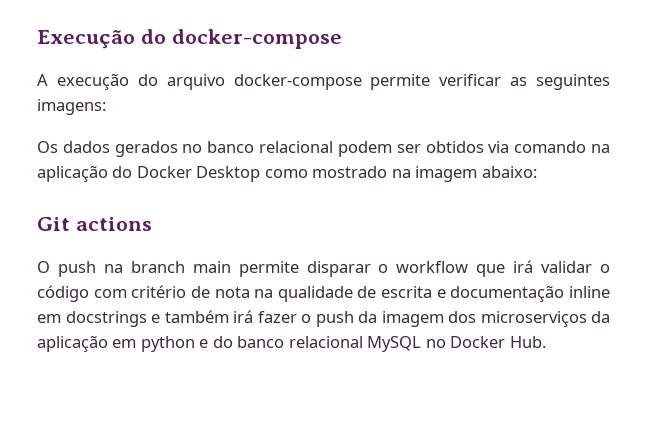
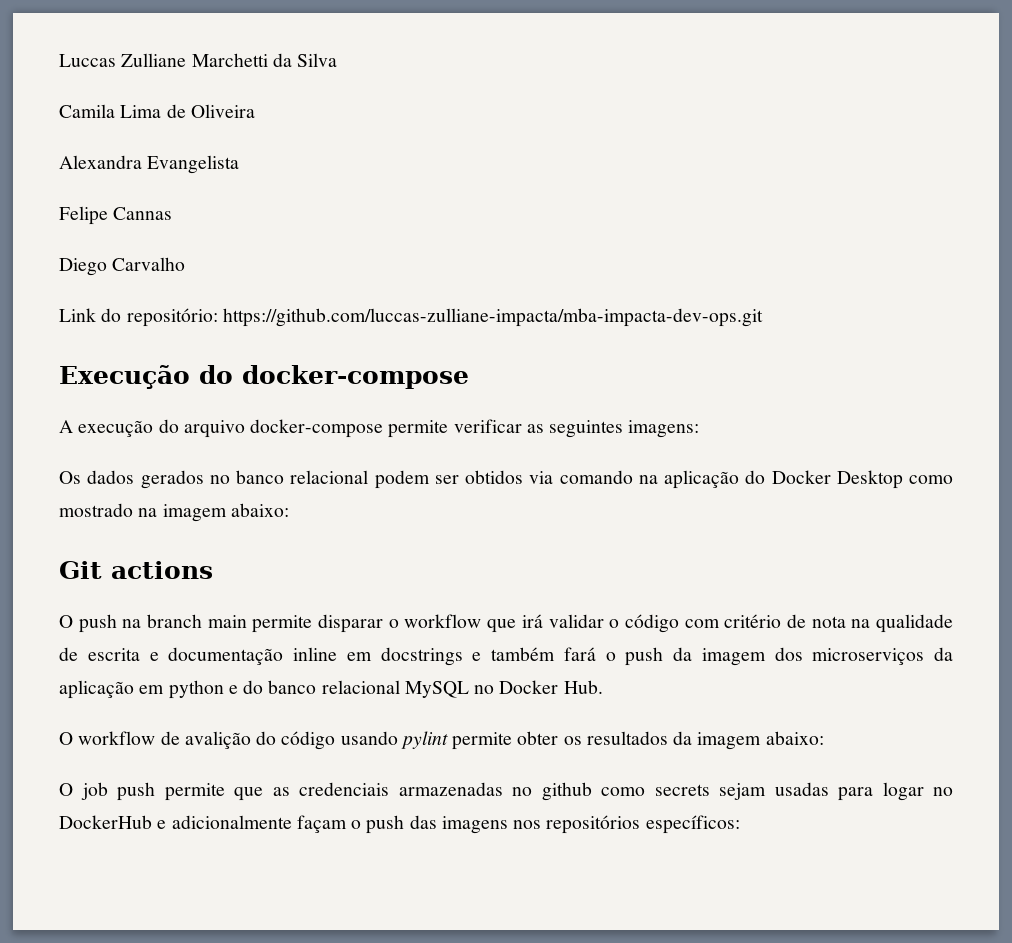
(37, 39) none -> [59,53,338,67] [59,104,255,118] [59,155,240,174] [59,206,173,225] [59,257,186,276] [59,308,763,327] Luccas Zulliane Marchetti da Silva // Camila Lima de Oliveira // Alexandra Evangelista // Felipe Cannas // Diego Carvalho // Link do repositório: https://github.com/luccas-zulliane-impacta/mba-impacta-dev-ops.git //
[233,310,297,323] irá fazer -> [563,647,596,661] fará
(546, 342) none -> [59,731,824,750] [59,782,953,801] [59,815,740,834] // O workflow de avalição do código usando pylint permite obter os resultados da imagem abaixo: // O job push permite que as credenciais armazenadas no github como secrets sejam usadas para logar no DockerHub e adicionalmente façam o push das imagens nos repositórios específicos:

